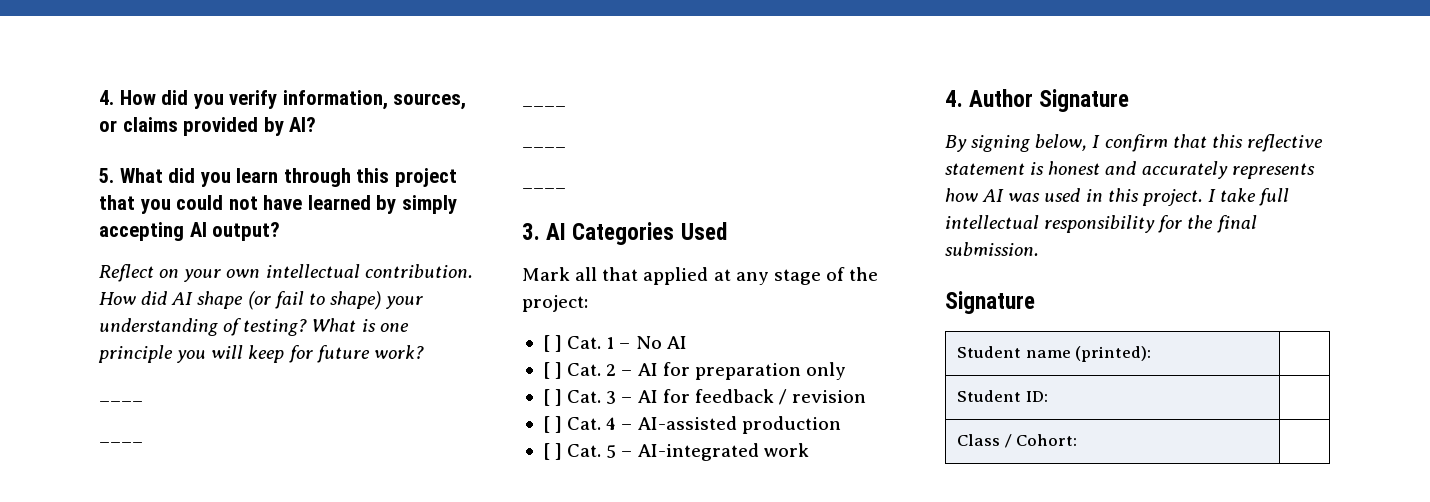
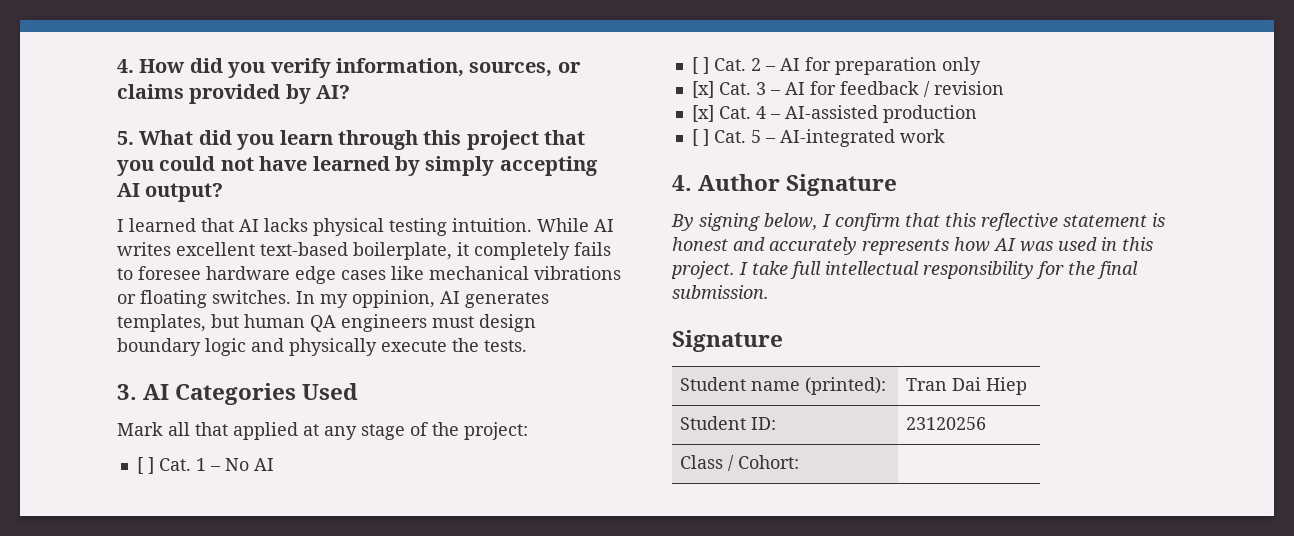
[99,264,473,282] [99,291,424,310] [99,318,409,336] [98,345,424,363] [99,400,143,402] [99,441,143,443] [522,105,566,107] [522,146,566,148] [522,187,566,189] Reflect on your own intellectual contribution. How did AI shape (or fail to shape) your understanding of testing? What is one principle you will keep for future work? // ____ // ____ // ____ // ____ // ____ -> [117,218,614,236] [117,242,611,260] [117,266,621,284] [117,290,549,308] [117,314,536,332] [117,338,527,356] I learned that AI lacks physical testing intuition. While AI writes excellent text-based boilerplate, it completely fails to foresee hardware edge cases like mechanical vibrations or floating switches. In my oppinion, AI generates templates, but human QA engineers must design boundary logic and physically execute the tests.
[542,389,563,406] [ ] -> [691,81,714,98] [x]
[542,416,563,433] [ ] -> [691,105,714,122] [x]
(1152, 354) none -> [906,377,1028,395] Tran Dai Hiep
(1048, 396) none -> [906,417,987,430] 23120256

